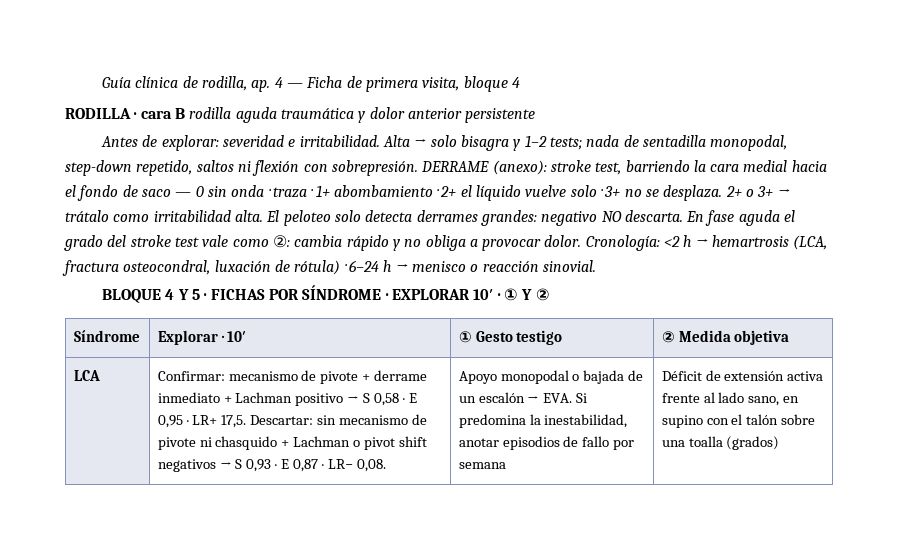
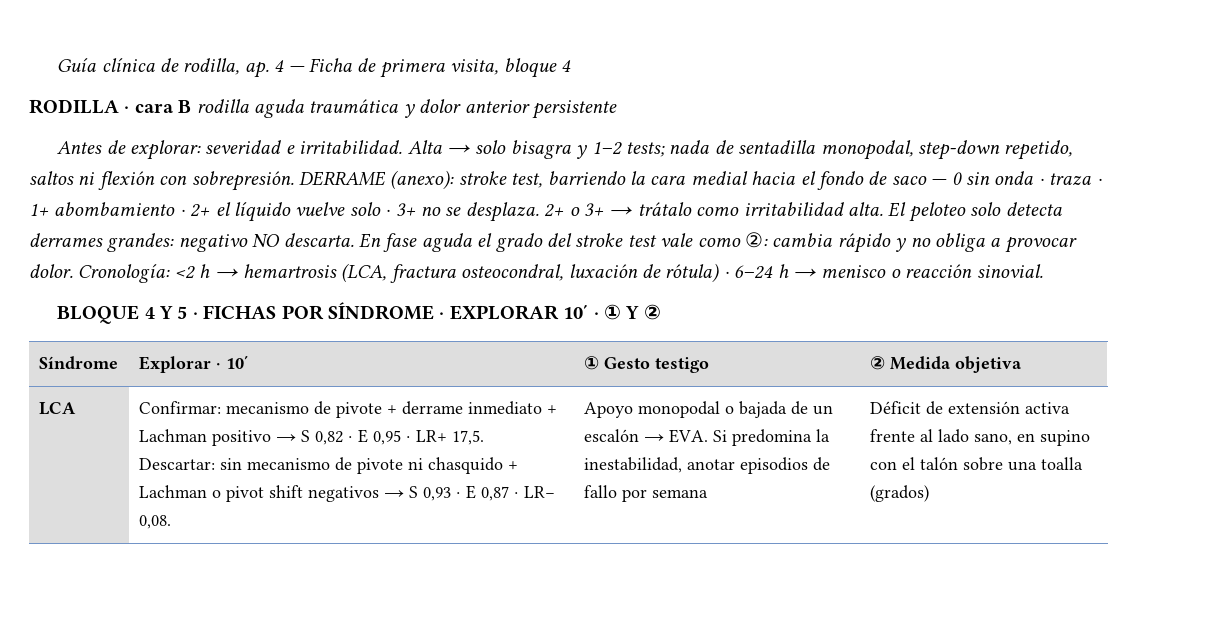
[374,393,400,406] 0,58 -> [315,431,344,445] 0,82

